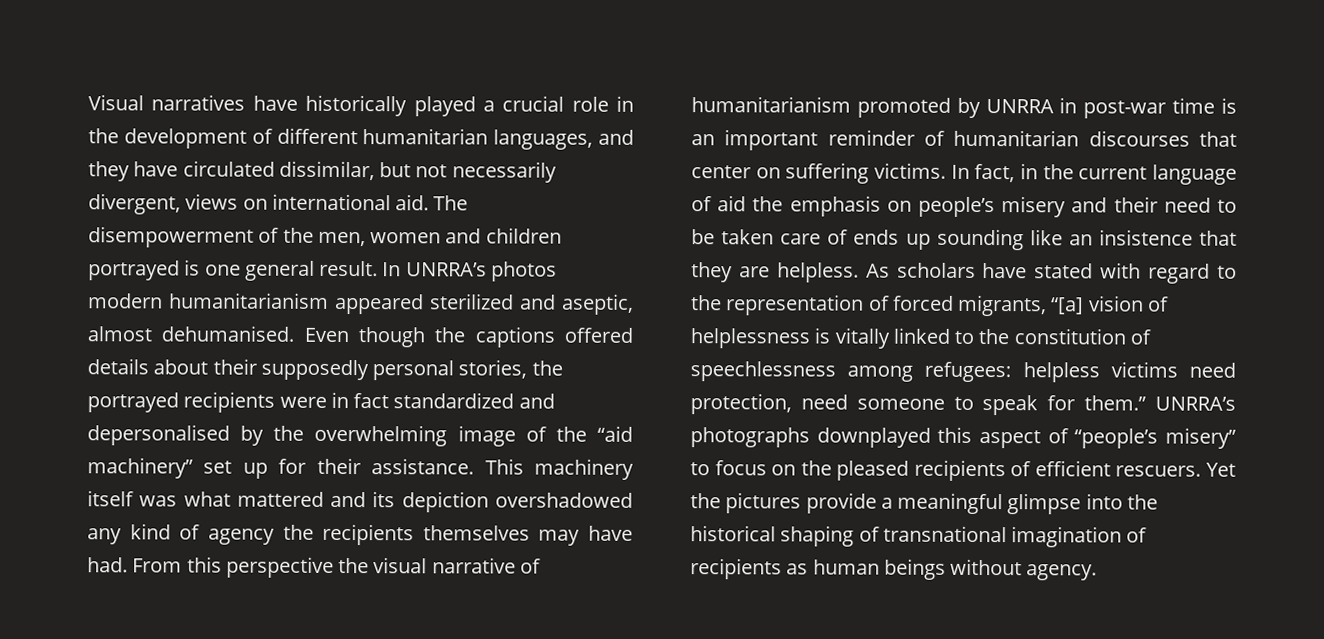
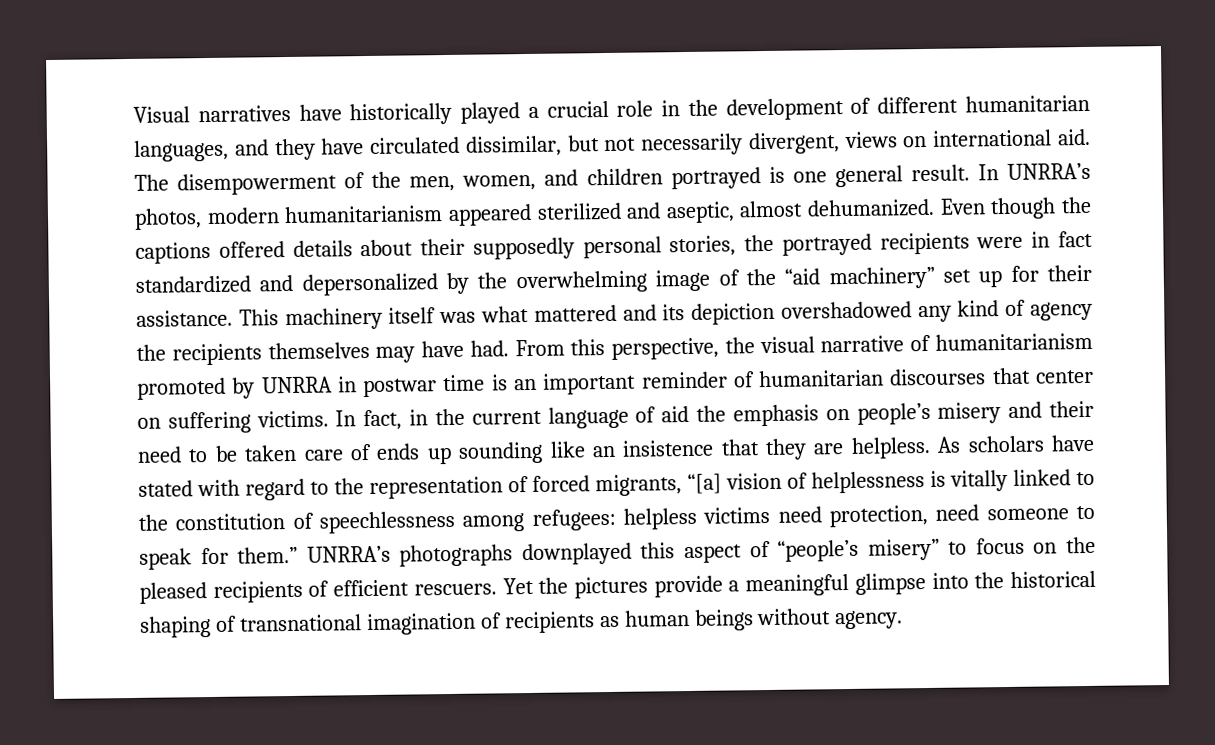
[370,232,442,244] women -> [462,174,537,191] women,
[490,261,557,282] photos -> [134,208,202,230] photos,
[161,325,295,342] dehumanised. -> [807,198,936,218] dehumanized.
[87,424,230,446] depersonalised -> [301,273,439,296] depersonalized
[225,556,334,578] perspective -> [611,337,720,360] perspective,
[1083,100,1167,119] post-war -> [363,378,438,398] postwar

